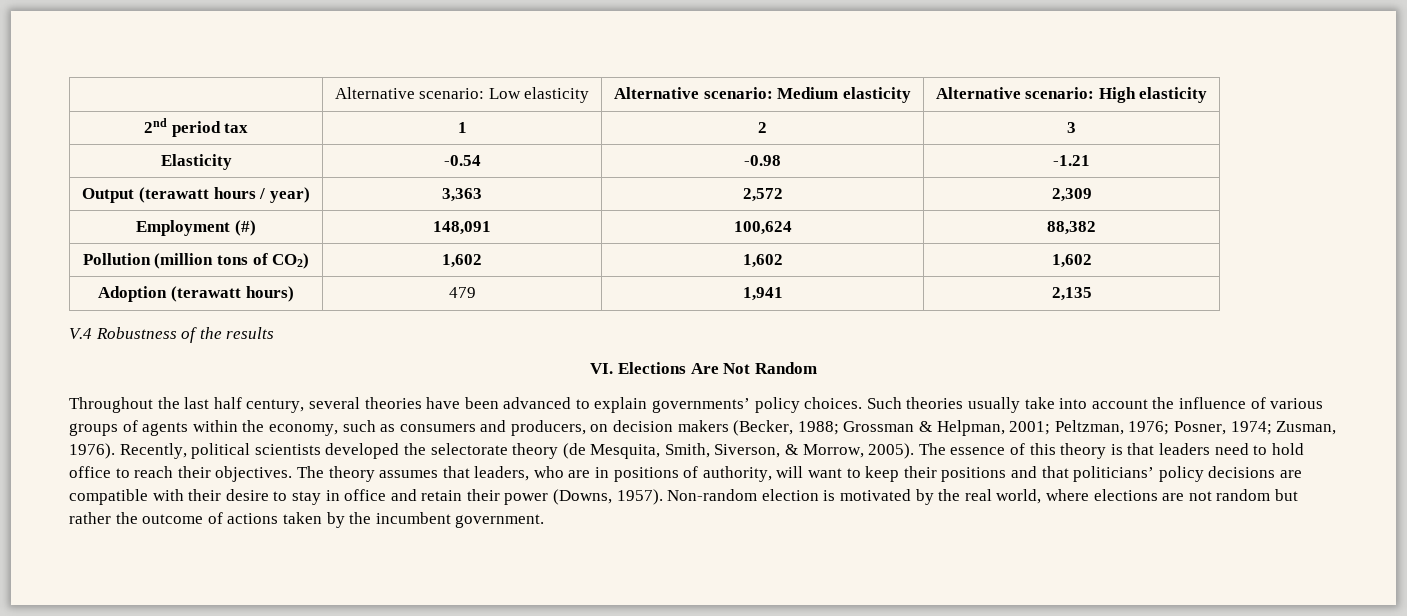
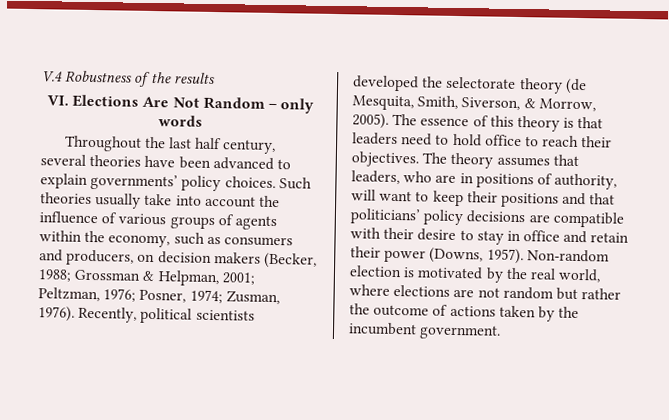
[334,87,590,103] [614,87,911,103] [935,87,1208,103] [143,118,249,137] [457,122,467,133] [758,122,767,133] [1067,122,1076,133] [160,154,232,170] [443,155,481,166] [744,155,781,166] [1053,155,1090,166] [82,187,310,203] [442,188,482,202] [742,188,783,202] [1051,188,1092,202] [136,220,256,236] [433,221,491,235] [733,221,792,235] [1047,221,1096,235] [82,253,310,269] [442,254,482,268] [742,254,783,268] [1051,254,1092,268] [98,286,294,302] [448,287,476,298] [742,287,783,301] [1051,287,1092,301] | Alternative scenario: Low elasticity | Alternative scenario: Medium elasticity | Alternative scenario: High elasticity // 2nd period tax | 1 | 2 | 3 // Elasticity | -0.54 | -0.98 | -1.21 // Output (terawatt hours / year) | 3,363 | 2,572 | 2,309 // Employment (#) | 148,091 | 100,624 | 88,382 // Pollution (million tons of CO2) | 1,602 | 1,602 | 1,602 // Adoption (terawatt hours) | 479 | 1,941 | 2,135 // -> (42, 77) none
(817, 368) none -> [267,98,315,114] [158,115,203,127] – only words

